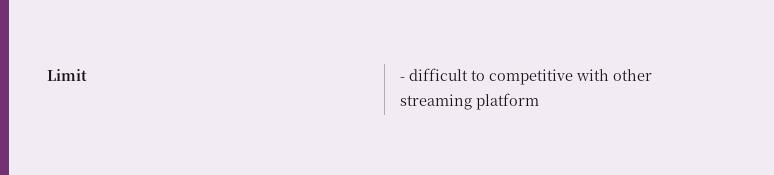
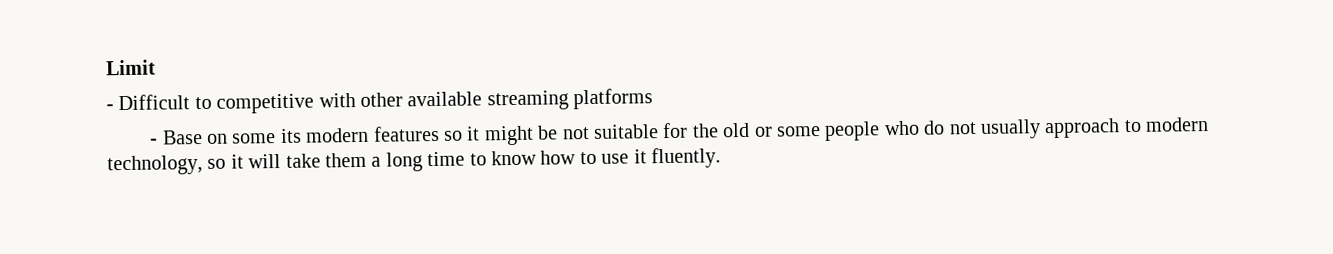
[409,68,468,81] difficult -> [118,94,191,111] Difficult
[400,93,539,110] streaming platform -> [407,88,654,111] [150,116,1210,146] [107,147,721,176] available streaming platforms // - Base on some its modern features so it might be not suitable for the old or some people who do not usually approach to modern technology, so it will take them a long time to know how to use it fluently.

